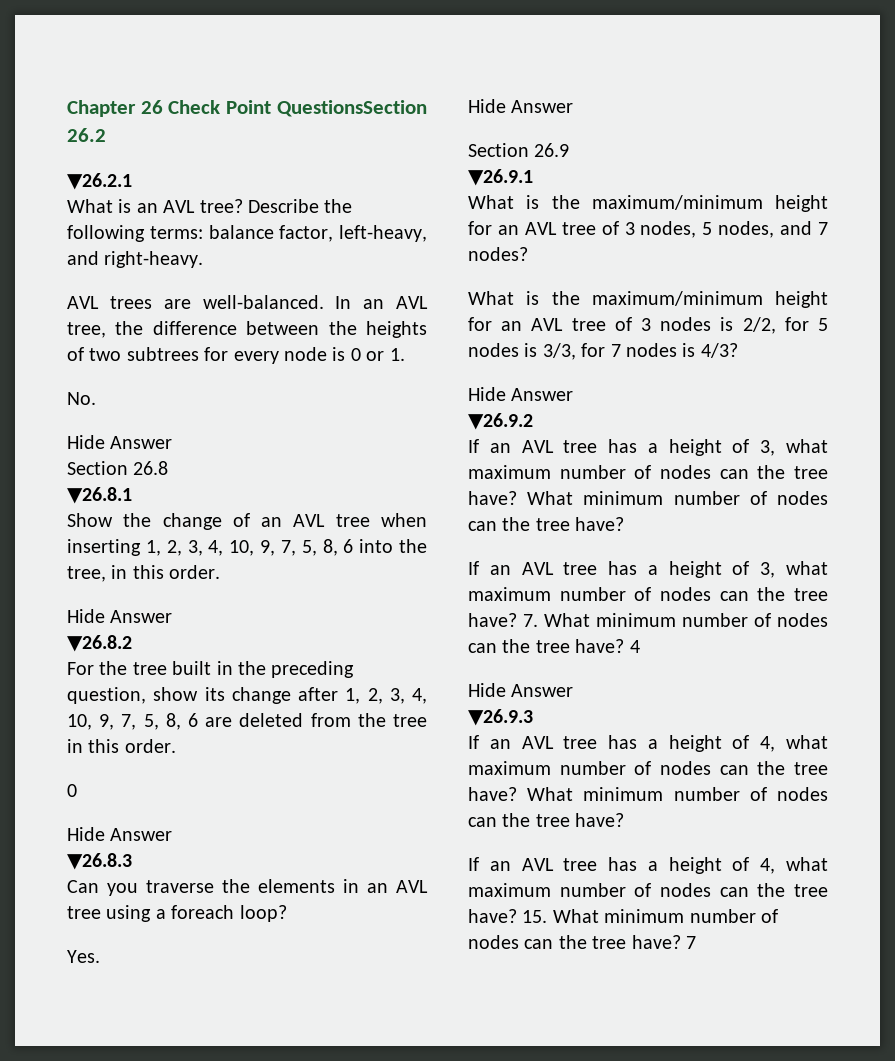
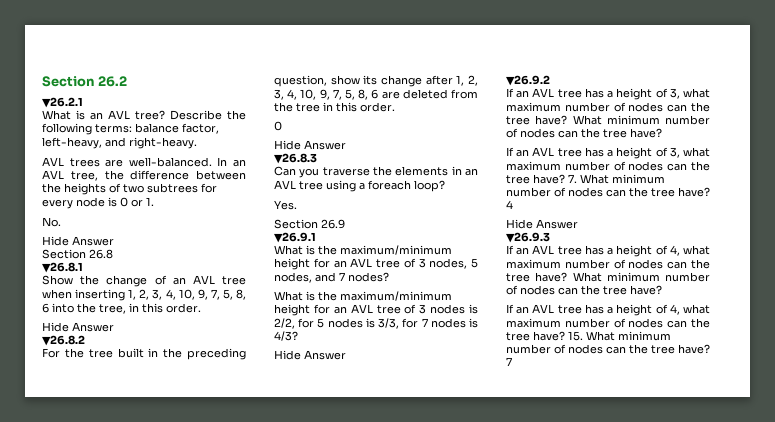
[67,100,427,117] Chapter 26 Check Point QuestionsSection -> [42,76,94,87] Section
[468,99,574,113] // Hide Answer -> (297, 205) none

